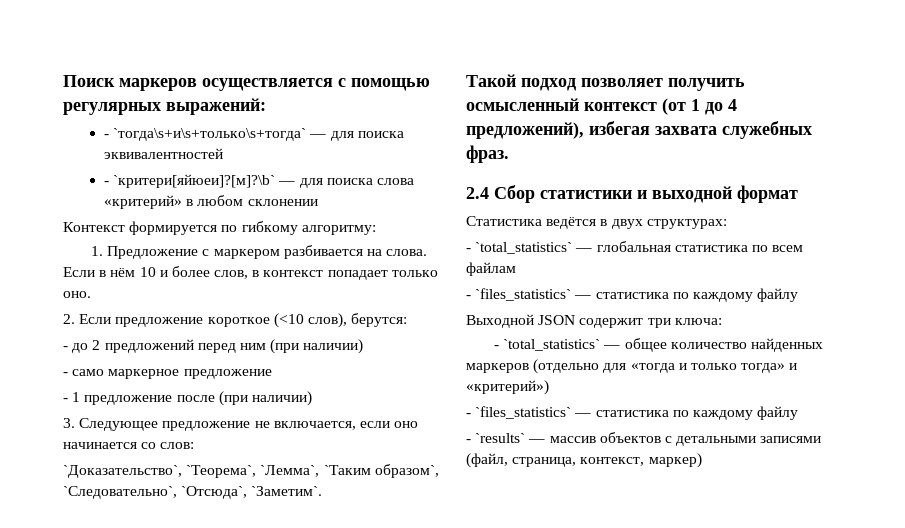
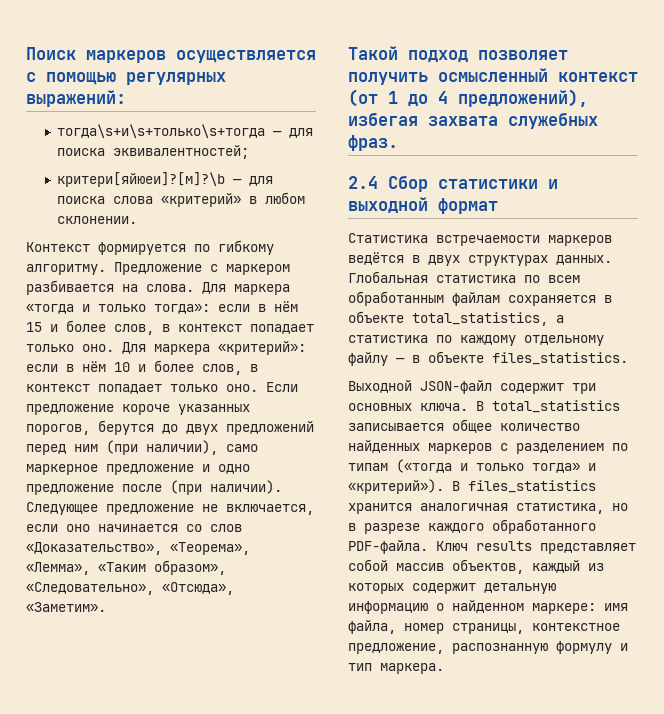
[103,128,404,141] [103,148,223,159] [103,174,276,188] - `тогда\s+и\s+только\s+тогда` — для поиска эквивалентностей // - `критери[яйюеи]?[м]?\b` -> [56,124,313,138] [56,145,249,159] [56,172,225,187] тогда\s+и\s+только\s+тогда — для поиска эквивалентностей; // критери[яйюеи]?[м]?\b
[247,199,318,206] склонении -> [56,216,137,224] склонении.
[301,225,376,235] [91,246,104,256] алгоритму: // 1. -> [26,264,106,275] алгоритму.
[63,267,95,277] Если -> [202,282,290,295] [26,301,298,314] [26,320,314,335] [26,341,306,355] [26,364,58,372] Для маркера «тогда и только тогда»: если в нём 15 и более слов, в контекст попадает только оно. Для маркера «критерий»: если
[63,314,75,324] // 2. -> (258, 388) none
[207,313,408,328] [63,340,101,353] короткое (<10 слов), берутся: // - до 2 -> [122,404,250,415] [26,420,218,435] короче указанных порогов, берутся до двух
[303,339,364,354] [63,372,68,376] наличии) // - -> [146,440,218,455] наличии),
[63,392,81,402] // - 1 -> [202,464,250,474] и одно
[251,391,312,406] [63,418,75,428] наличии) // 3. -> [210,480,282,494] наличии).
[160,442,195,449] [63,464,439,478] [63,486,323,499] слов: // `Доказательство`, `Теорема`, `Лемма`, `Таким образом`, `Следовательно`, `Отсюда`, `Заметим`. -> [210,524,242,532] [26,542,250,555] [26,560,226,575] [26,582,234,595] [26,602,106,612] слов «Доказательство», «Теорема», «Лемма», «Таким образом», «Следовательно», «Отсюда», «Заметим».
(542, 221) none -> [436,235,612,246] встречаемости маркеров
[646,219,727,229] [466,241,671,254] структурах: // - `total_statistics` — глобальная -> [468,255,612,266] [348,271,428,283] структурах данных. Глобальная
(804, 248) none -> [348,291,444,306] обработанным
[466,288,799,302] // - `files_statistics` — статистика по каждому файлу -> [508,295,612,306] [348,311,564,326] [348,335,604,346] [348,351,628,366] сохраняется в объекте total_statistics, а статистика по каждому отдельному файлу — в объекте files_statistics.
[538,315,576,325] JSON -> [420,380,492,394] JSON-файл
[674,318,722,325] [494,338,823,352] [466,359,798,374] [466,380,549,395] [466,406,799,420] [466,432,822,446] [466,453,702,468] ключа: // - `total_statistics` — общее количество найденных маркеров (отдельно для «тогда и только тогда» и «критерий») // - `files_statistics` — статистика по каждому файлу // - `results` — массив объектов с детальными записями (файл, страница, контекст, маркер) -> [348,400,620,413] [348,419,580,433] [348,440,628,454] [348,459,596,473] [348,479,596,494] [348,503,628,514] [348,519,596,534] [348,540,636,554] [348,559,604,574] [348,583,556,594] [348,600,628,614] [348,620,620,634] [348,641,628,654] [348,663,444,674] основных ключа. В total_statistics записывается общее количество найденных маркеров с разделением по типам («тогда и только тогда» и «критерий»). В files_statistics хранится аналогичная статистика, но в разрезе каждого обработанного PDF-файла. Ключ results представляет собой массив объектов, каждый из которых содержит детальную информацию о найденном маркере: имя файла, номер страницы, контекстное предложение, распознанную формулу и тип маркера.

